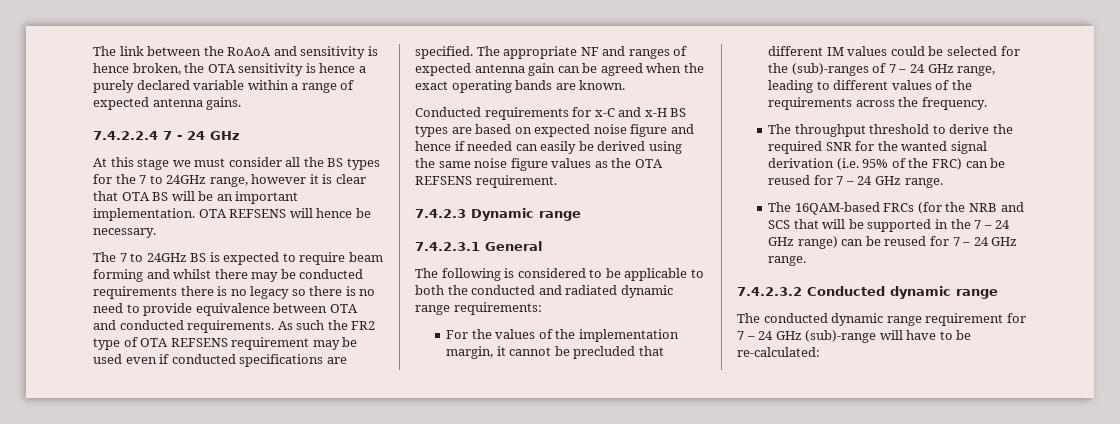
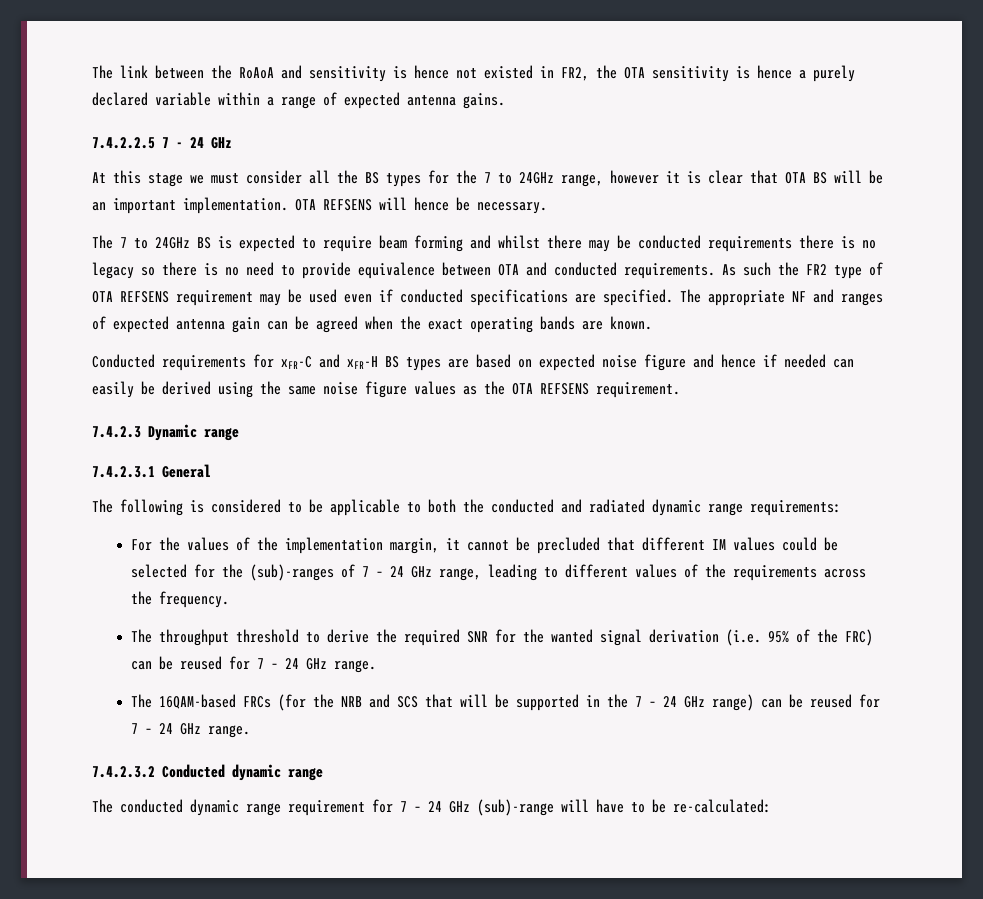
[132,63,181,75] broken, -> [456,65,589,81] not existed in FR2,
[93,131,158,140] 7.4.2.2.4 -> [92,137,155,149] 7.4.2.2.5
[594,107,667,117] x-C and x-H -> [281,354,378,369] xFR-C and xFR-H

